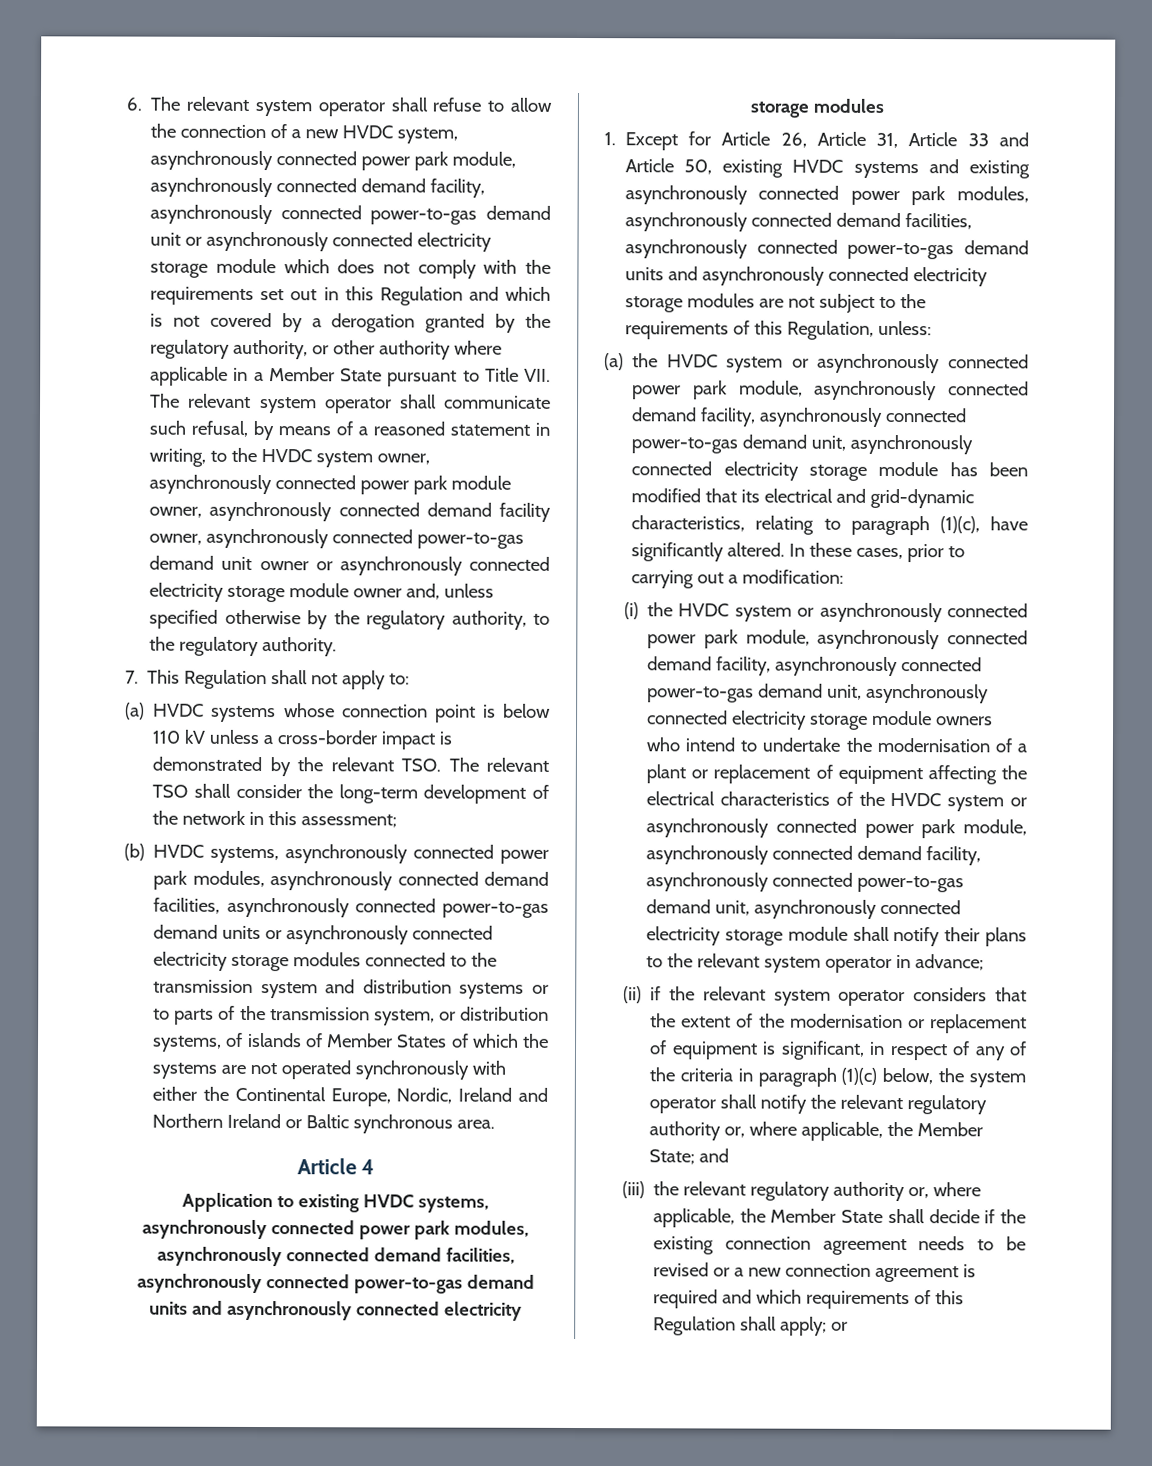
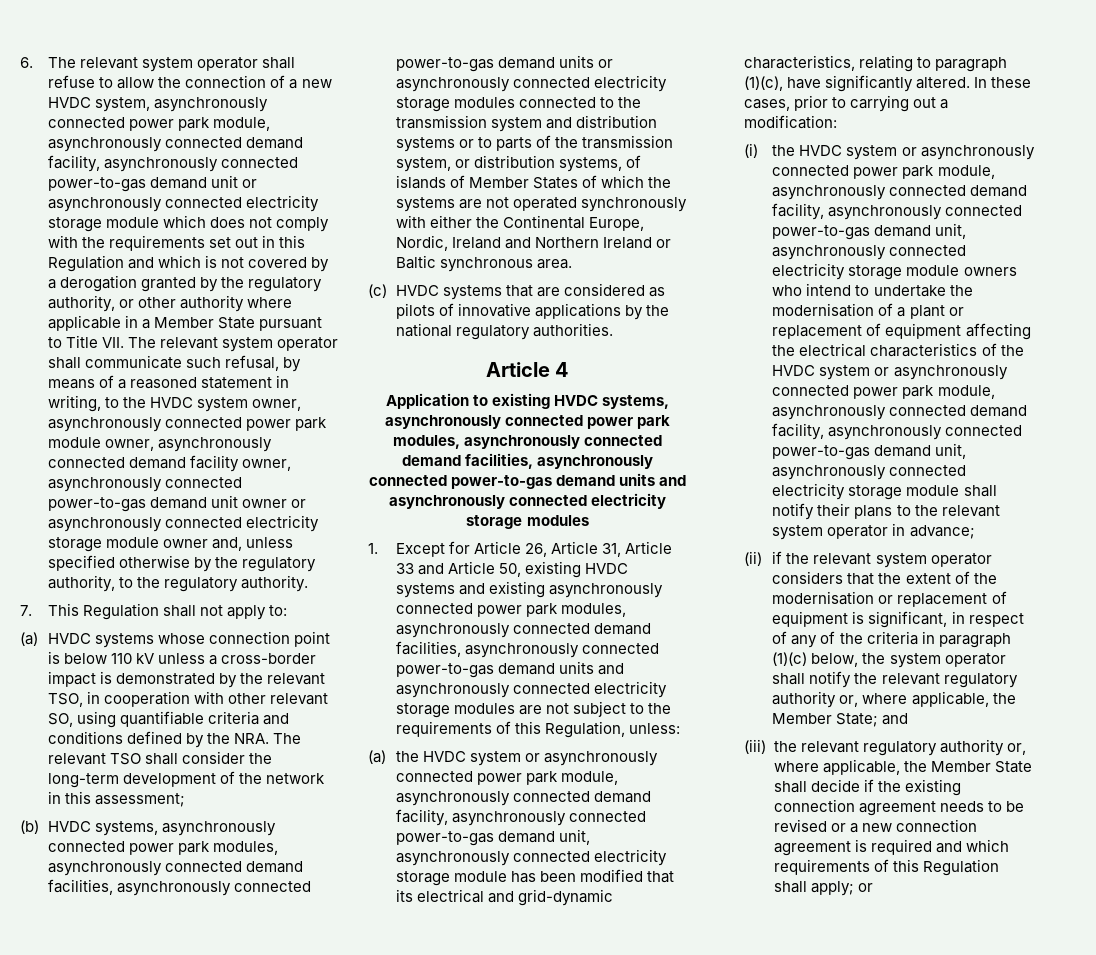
[401,758,442,772] TSO. -> [48,691,329,707] [48,711,290,728] [48,731,270,748] TSO, in cooperation with other relevant SO, using quantifiable criteria and conditions defined by the NRA.
(496, 1124) none -> [368,283,666,300] [396,303,670,320] [396,323,614,340] // (c) HVDC systems that are considered as pilots of innovative applications by the national regulatory authorities.

